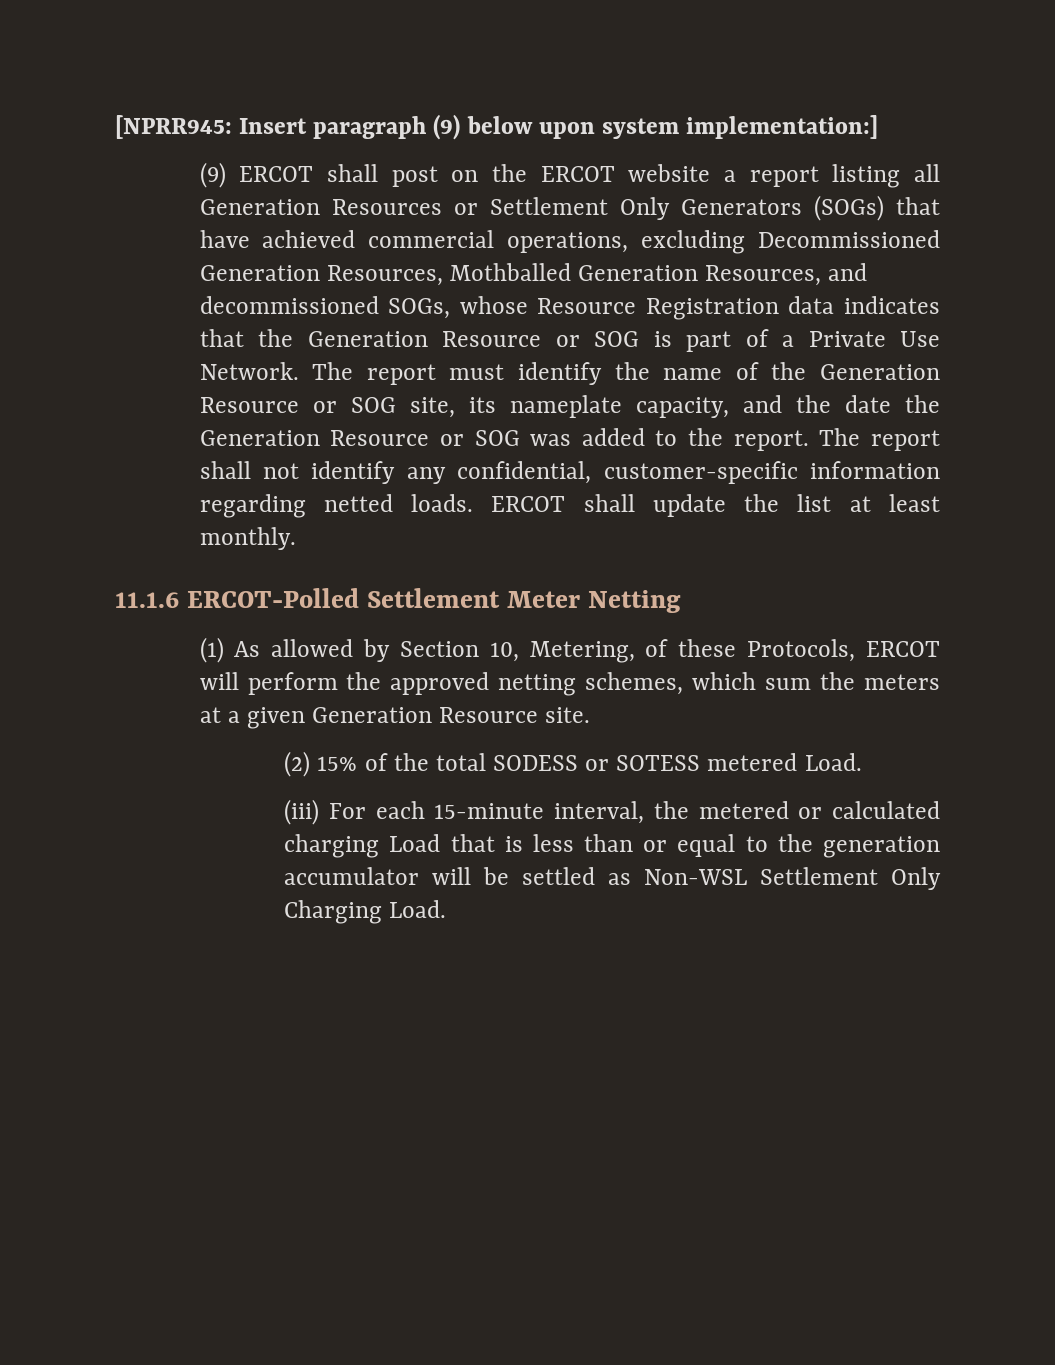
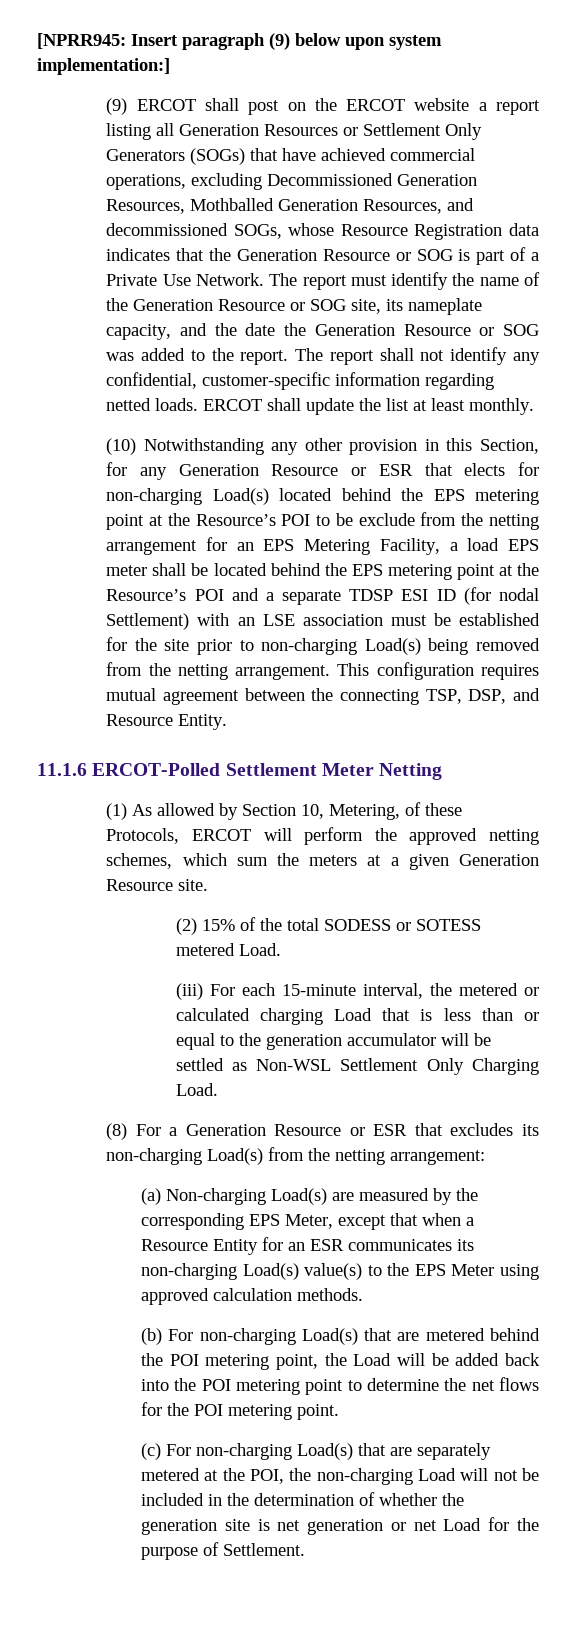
(296, 538) none -> [106,438,539,455] [106,462,539,480] [106,488,539,505] [106,512,540,530] [106,537,539,555] [106,563,539,580] [106,587,539,605] [106,613,540,630] [106,637,540,655] [106,662,540,680] [106,688,541,705] [106,714,228,730] // (10) Notwithstanding any other provision in this Section, for any Generation Resource or ESR that elects for non-charging Load(s) located behind the EPS metering point at the Resource’s POI to be exclude from the netting arrangement for an EPS Metering Facility, a load EPS meter shall be located behind the EPS metering point at the Resource’s POI and a separate TDSP ESI ID (for nodal Settlement) with an LSE association must be established for the site prior to non-charging Load(s) being removed from the netting arrangement. This configuration requires mutual agreement between the connecting TSP, DSP, and Resource Entity.
(447, 909) none -> [106,1123,539,1140] [106,1147,486,1165] [140,1188,478,1205] [140,1213,474,1230] [140,1237,474,1255] [140,1263,540,1280] [140,1288,363,1305] [140,1328,541,1345] [140,1353,540,1370] [140,1377,540,1395] [140,1402,339,1420] [140,1443,491,1460] [140,1468,540,1485] [140,1492,464,1506] [140,1517,540,1535] [140,1542,305,1560] // (8) For a Generation Resource or ESR that excludes its non-charging Load(s) from the netting arrangement: // (a) Non-charging Load(s) are measured by the corresponding EPS Meter, except that when a Resource Entity for an ESR communicates its non-charging Load(s) value(s) to the EPS Meter using approved calculation methods. // (b) For non-charging Load(s) that are metered behind the POI metering point, the Load will be added back into the POI metering point to determine the net flows for the POI metering point. // (c) For non-charging Load(s) that are separately metered at the POI, the non-charging Load will not be included in the determination of whether the generation site is net generation or net Load for the purpose of Settlement.

